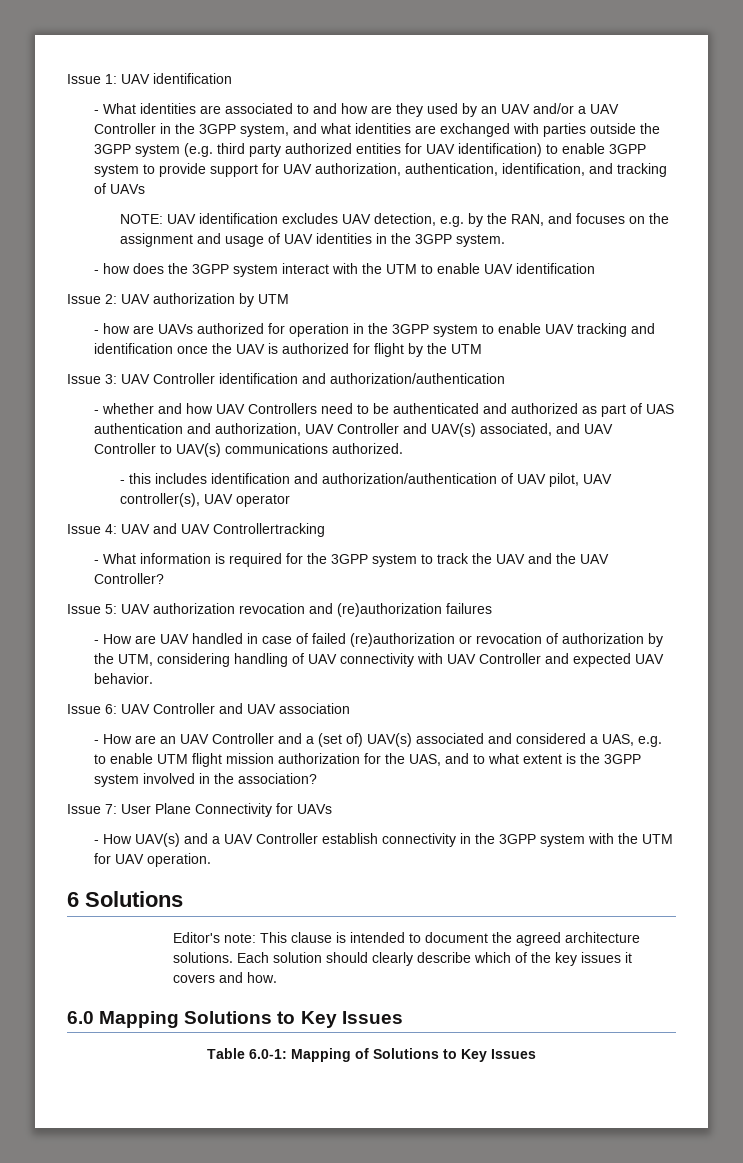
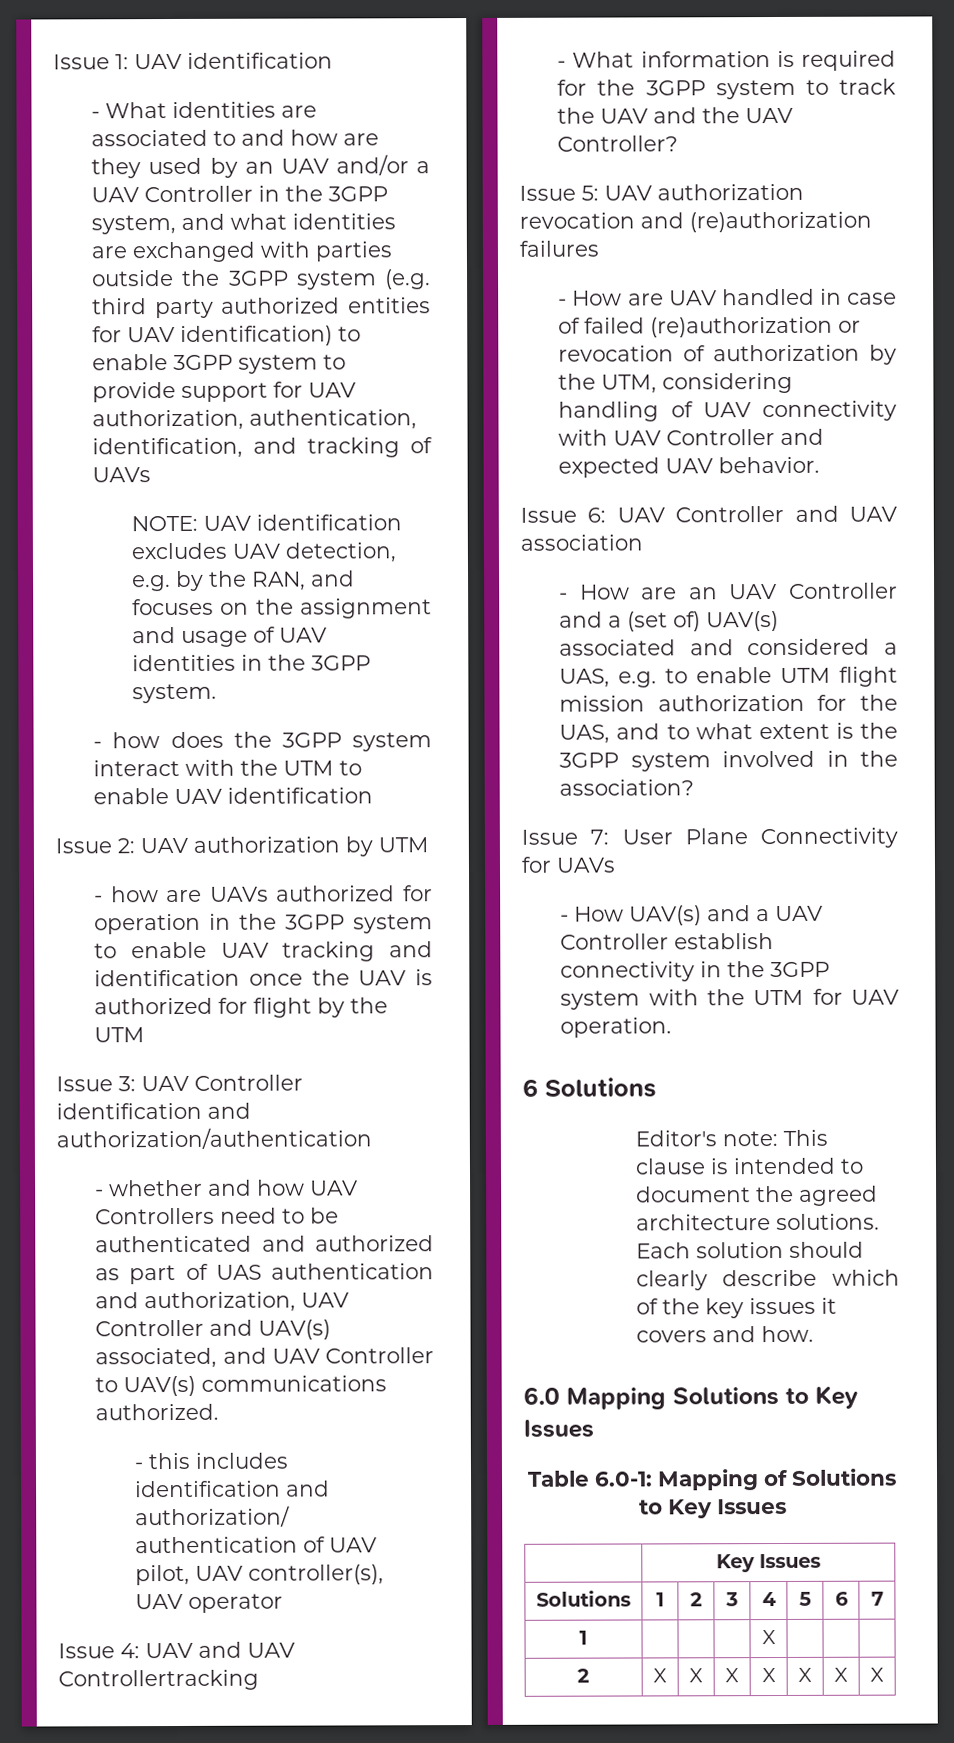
(536, 1054) none -> [715,1553,822,1573] [536,1590,631,1607] [655,1592,665,1607] [689,1592,703,1607] [724,1592,739,1607] [761,1592,777,1607] [798,1591,812,1606] [834,1591,849,1606] [870,1591,884,1606] [579,1630,588,1645] [761,1630,776,1645] [577,1668,590,1683] [653,1668,667,1683] [689,1668,703,1683] [725,1668,739,1683] [761,1668,776,1683] [798,1667,812,1682] [834,1667,848,1682] [870,1667,884,1682] // | Key Issues // Solutions | 1 | 2 | 3 | 4 | 5 | 6 | 7 // 1 | | | | X | | | // 2 | X | X | X | X | X | X | X

